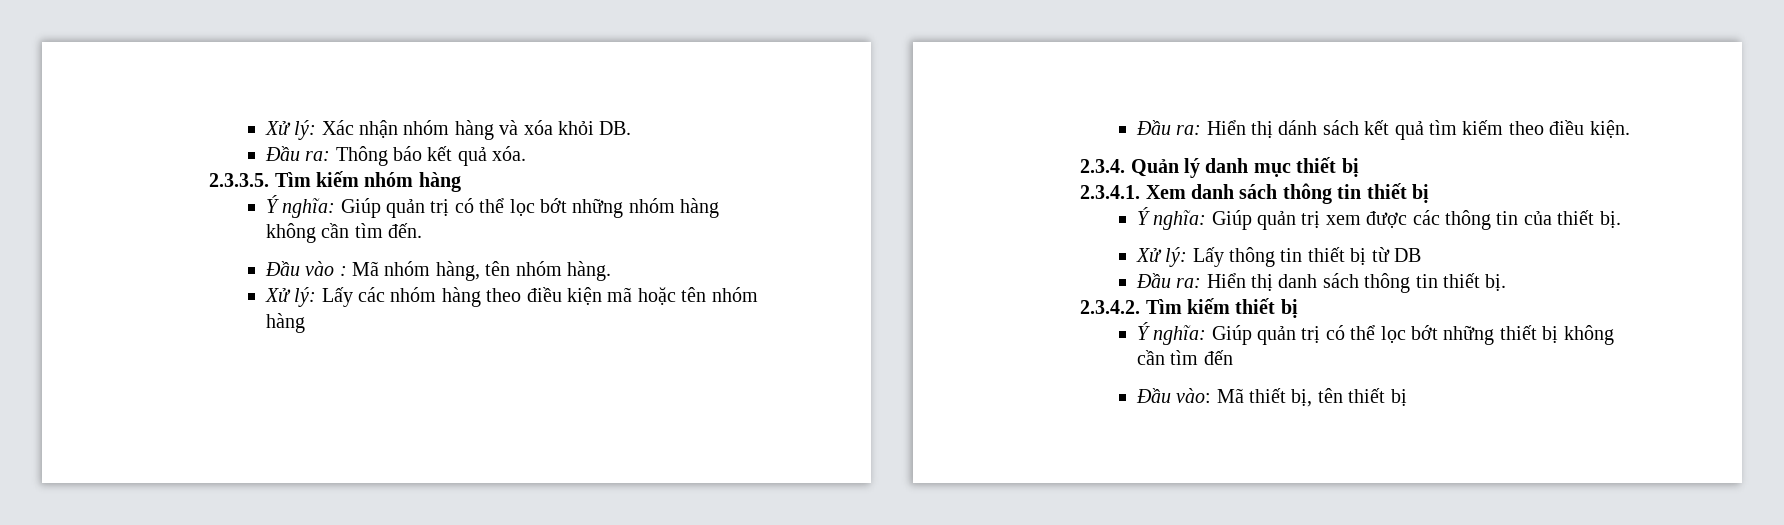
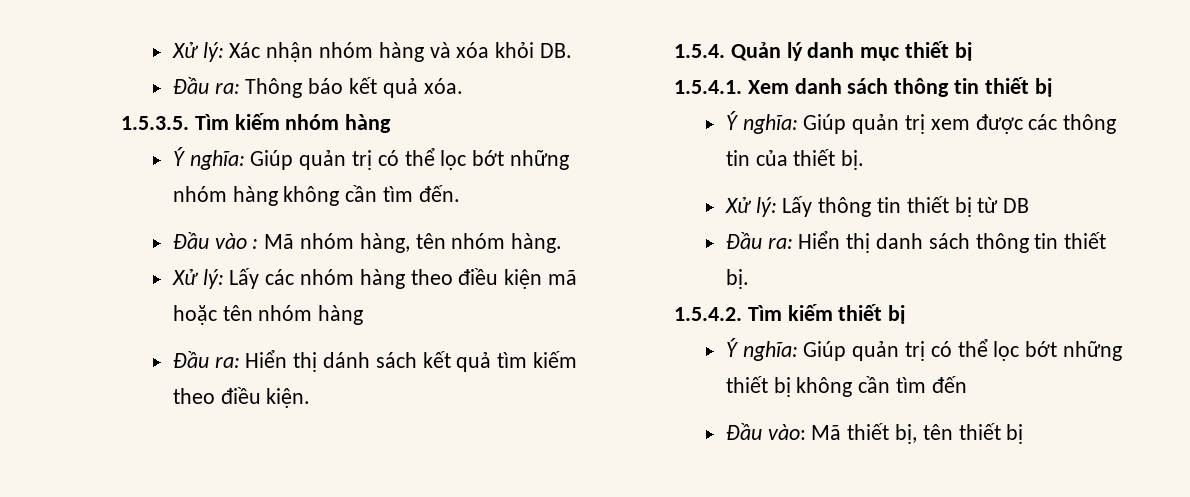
[209,173,270,187] 2.3.3.5. -> [121,116,190,130] 1.5.3.5.
[1080,159,1126,173] 2.3.4. -> [674,44,726,58] 1.5.4.
[1080,185,1141,199] 2.3.4.1. -> [674,80,743,94] 1.5.4.1.
[1080,300,1141,314] 2.3.4.2. -> [674,307,743,321] 1.5.4.2.

